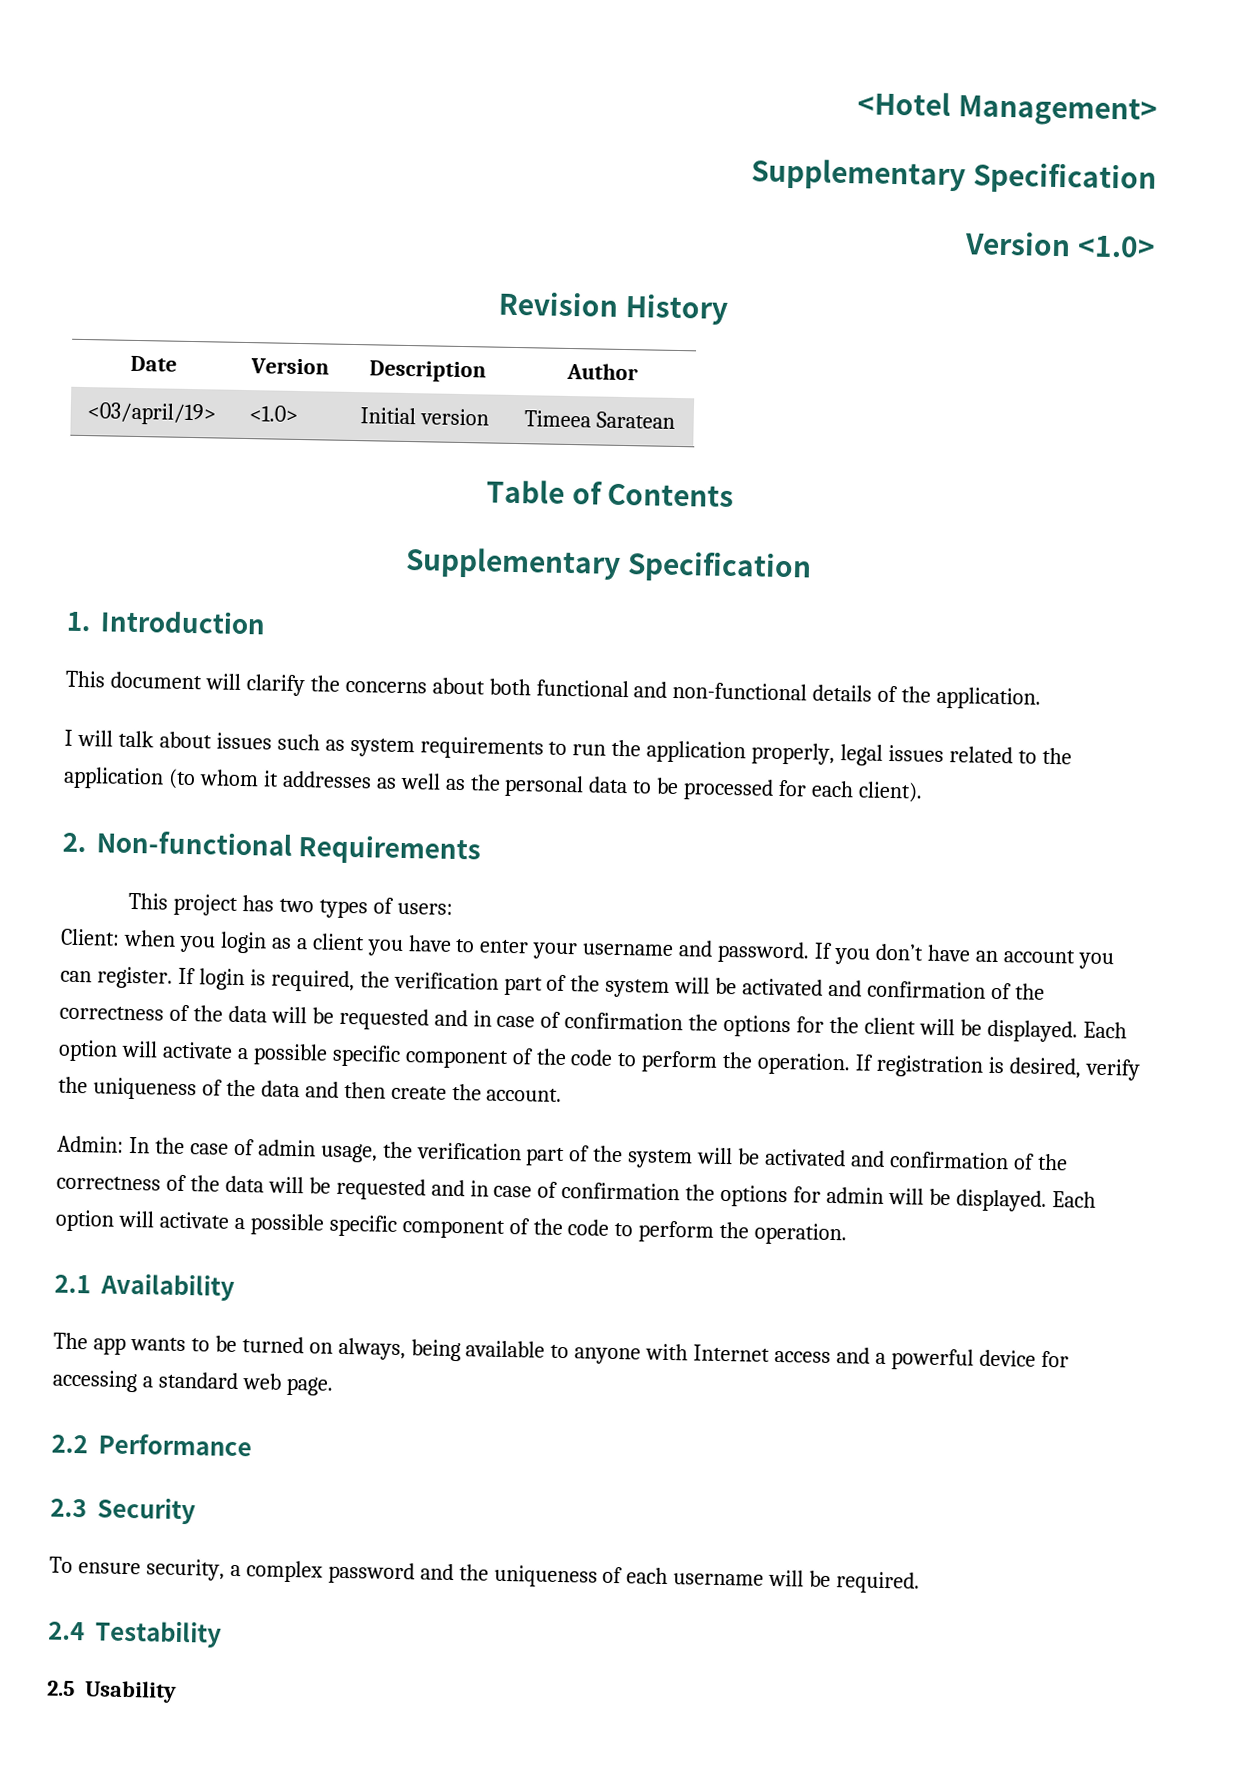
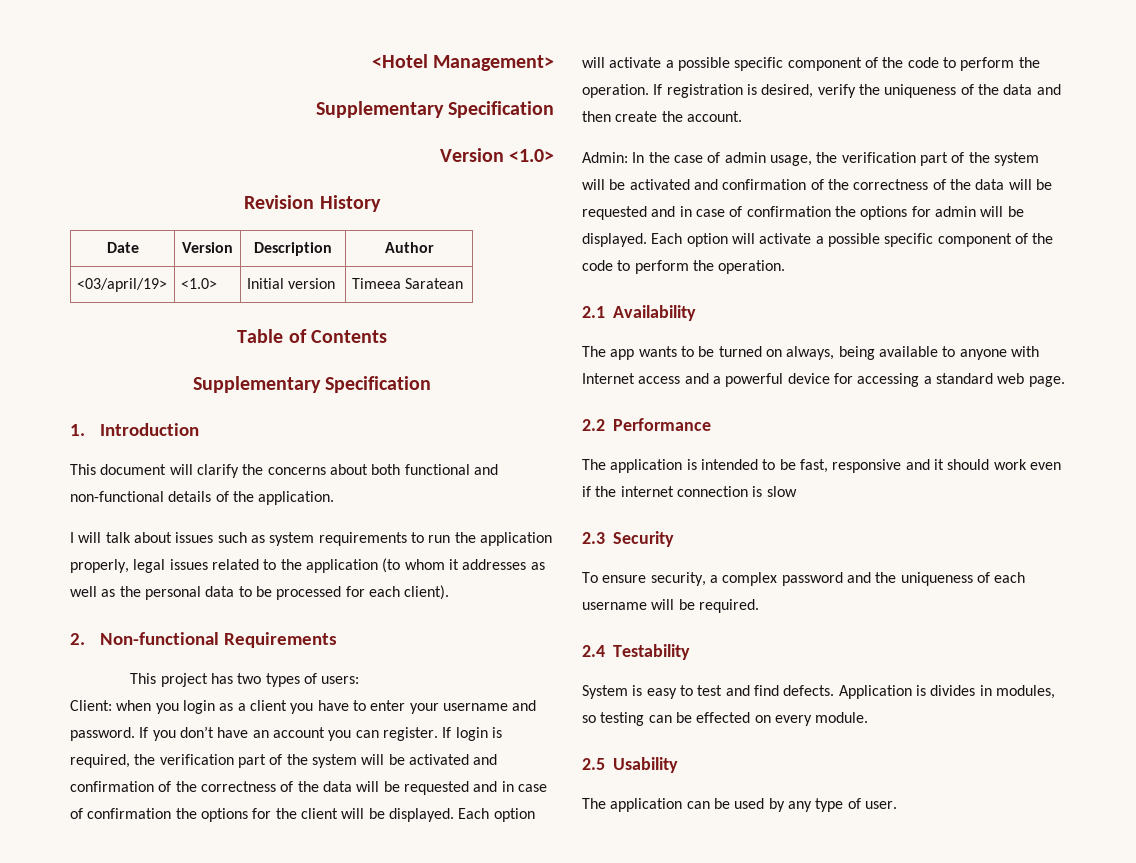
(252, 1445) none -> [582,459,1061,473] [582,486,797,497] // The application is intended to be fast, responsive and it should work even if the internet connection is slow
[47,1680,177,1703] 2.5 Usability -> [582,685,1055,699] [582,712,869,726] [582,757,678,773] [582,798,897,812] System is easy to test and find defects. Application is divides in modules, so testing can be effected on every module. // 2.5 Usability // The application can be used by any type of user.

